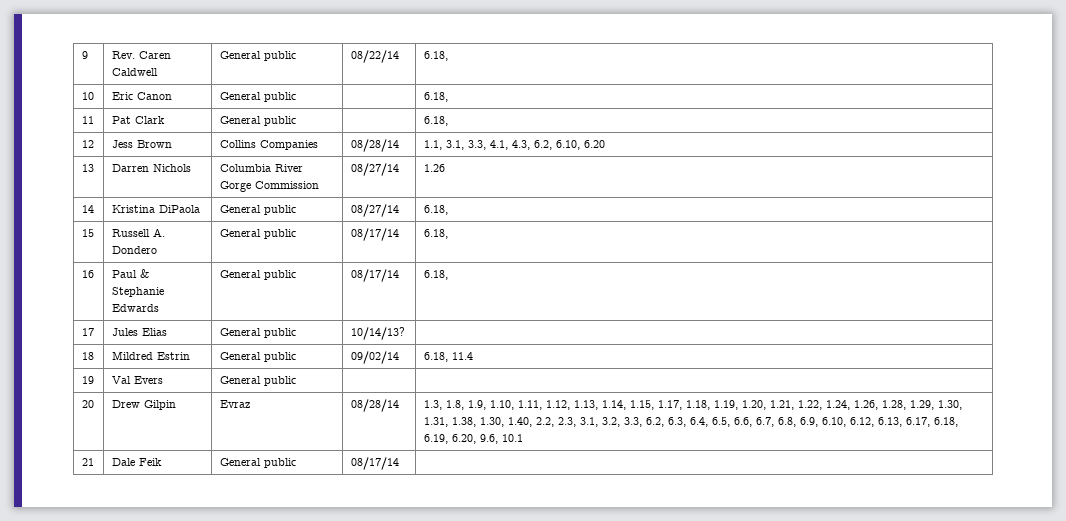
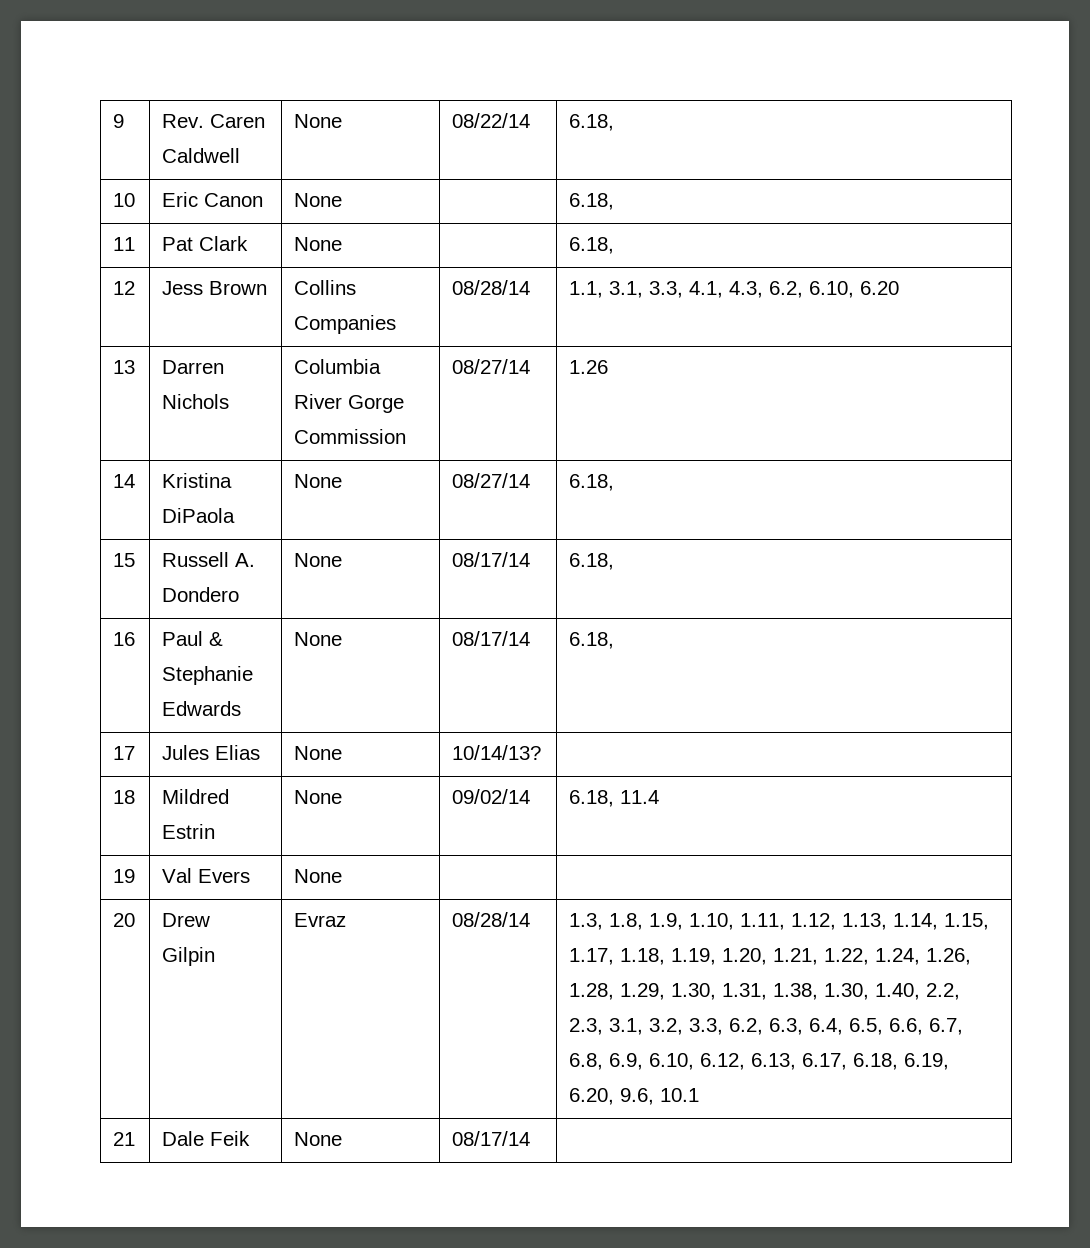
[219,51,296,61] | General public -> [294,114,343,128] | None
[219,92,296,102] | General public -> [294,193,343,207] | None
[219,116,296,126] | General public -> [294,237,343,251] | None
[219,205,296,215] | General public -> [294,474,343,488] | None
[219,229,296,239] | General public -> [294,553,343,567] | None
[219,270,296,280] | General public -> [294,632,343,646] | None
[219,328,296,338] | General public -> [294,746,343,760] | None
[219,352,296,362] | General public -> [294,790,343,804] | None
[219,376,296,386] | General public -> [294,869,343,883] | None
[219,458,296,468] | General public -> [294,1132,343,1146] | None

